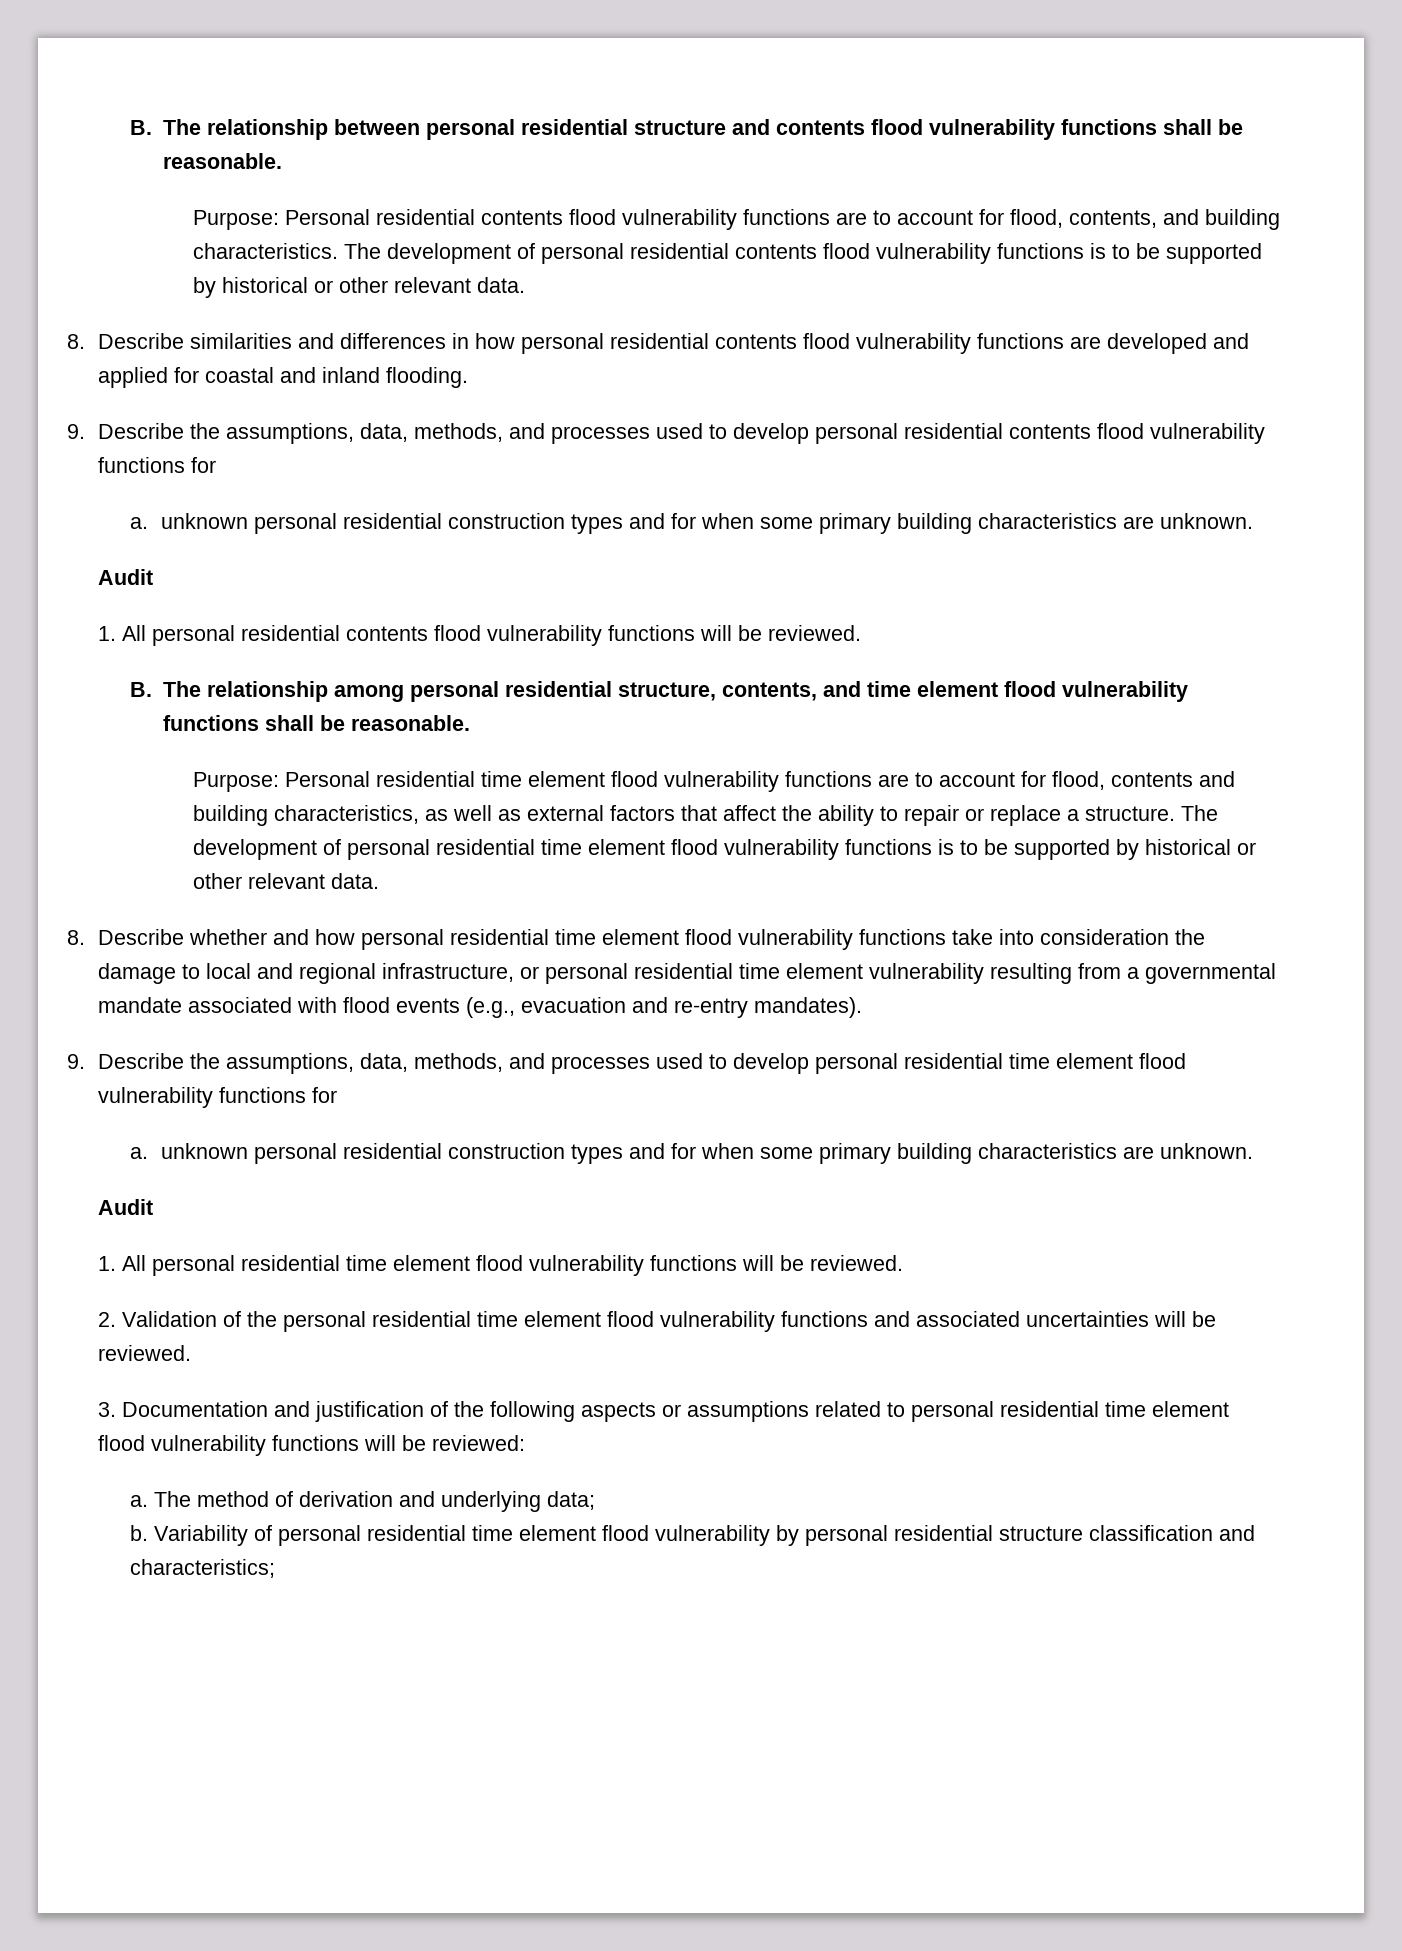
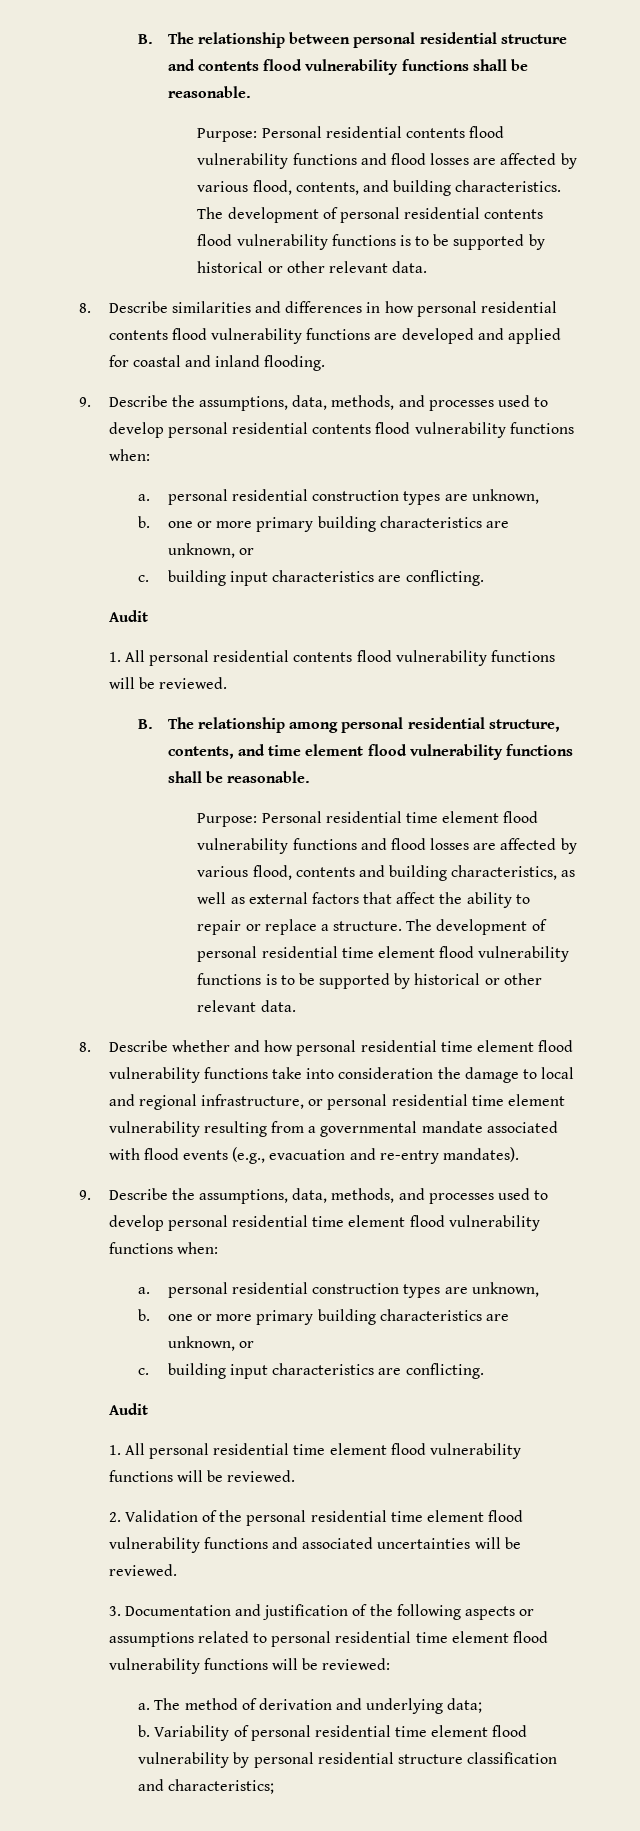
[835,209,1004,225] are to account for -> [360,153,577,169] [197,181,249,192] and flood losses are affected by various
[191,457,217,473] [129,513,1254,534] for // a. unknown personal residential construction types and for when some primary building characteristics are unknown. -> [108,449,150,461] [138,489,539,505] [138,516,509,532] [167,543,254,558] [138,570,484,586] when: // a. personal residential construction types are unknown, // b. one or more primary building characteristics are unknown, or // c. building input characteristics are conflicting.
[877,771,1046,787] are to account for -> [360,838,577,854] [197,866,249,877] and flood losses are affected by various
[312,1087,338,1103] [129,1143,1254,1164] for // a. unknown personal residential construction types and for when some primary building characteristics are unknown. -> [176,1242,218,1254] [138,1282,539,1298] [138,1309,509,1325] [167,1336,254,1351] [138,1363,484,1379] when: // a. personal residential construction types are unknown, // b. one or more primary building characteristics are unknown, or // c. building input characteristics are conflicting.

